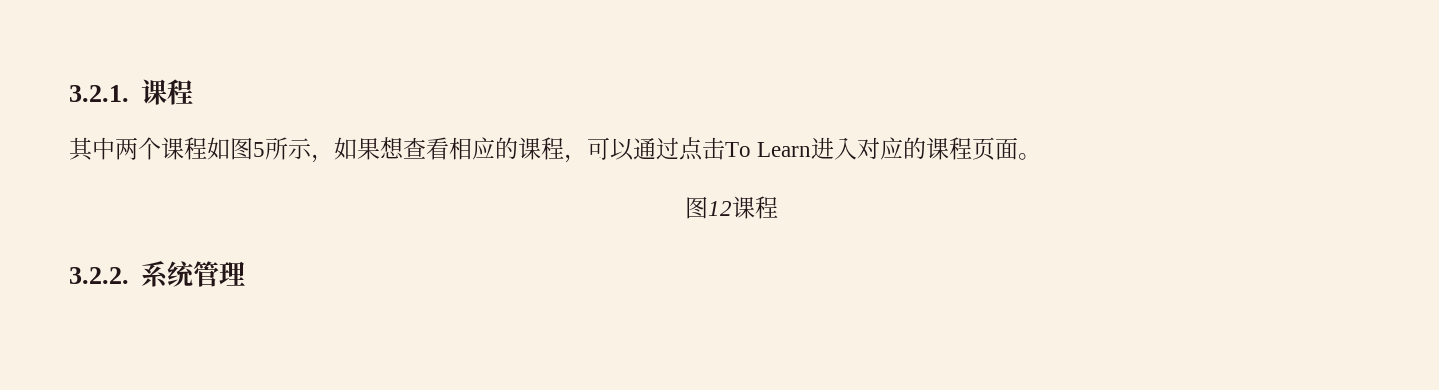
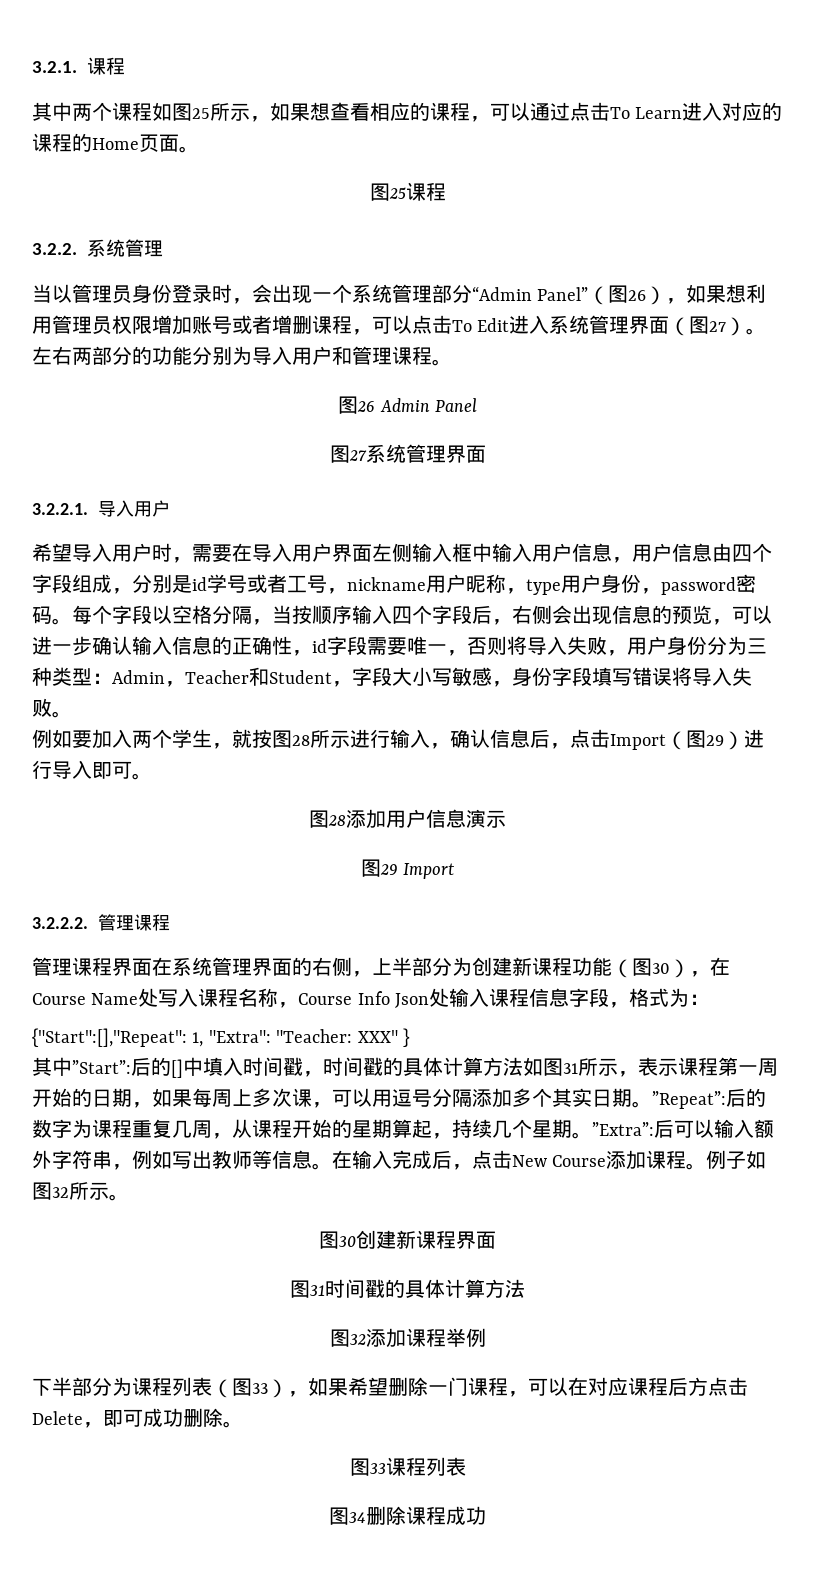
[253,142,265,157] 5 -> [192,108,210,119] 25
(973, 148) none -> [72,133,139,152] 的Home
[708,201,732,216] 12 -> [388,187,406,199] 25
(245, 273) none -> [32,284,767,305] [32,315,767,336] [32,346,452,366] [338,396,477,414] [329,444,486,463] [32,500,170,517] [32,543,772,563] [32,574,756,595] [32,605,772,625] [32,636,767,656] [32,667,752,687] [32,698,72,718] [32,729,764,750] [32,760,152,780] [309,809,506,829] [360,859,455,879] [32,914,170,931] [32,957,730,978] [32,988,710,1008] [32,1028,410,1047] [32,1057,778,1078] [32,1088,766,1109] [32,1119,774,1139] [32,1150,767,1170] [32,1182,129,1201] [319,1230,496,1249] [290,1279,525,1298] [329,1328,486,1348] [32,1377,748,1398] [32,1408,243,1428] [349,1457,466,1476] [329,1506,486,1525] // 当以管理员身份登录时，会出现一个系统管理部分“Admin Panel”（图26），如果想利用管理员权限增加账号或者增删课程，可以点击To Edit进入系统管理界面（图27）。左右两部分的功能分别为导入用户和管理课程。 // 图26 Admin Panel // 图27系统管理界面 // 3.2.2.1.导入用户 // 希望导入用户时，需要在导入用户界面左侧输入框中输入用户信息，用户信息由四个字段组成，分别是id学号或者工号，nickname用户昵称，type用户身份，password密码。每个字段以空格分隔，当按顺序输入四个字段后，右侧会出现信息的预览，可以进一步确认输入信息的正确性，id字段需要唯一，否则将导入失败，用户身份分为三种类型：Admin，Teacher和Student，字段大小写敏感，身份字段填写错误将导入失败。 // 例如要加入两个学生，就按图28所示进行输入，确认信息后，点击Import（图29）进行导入即可。 // 图28添加用户信息演示 // 图29 Import // 3.2.2.2.管理课程 // 管理课程界面在系统管理界面的右侧，上半部分为创建新课程功能（图30），在Course Name处写入课程名称，Course Info Json处输入课程信息字段，格式为： // {"Start":[],"Repeat": 1, "Extra": "Teacher: XXX" } // 其中”Start”:后的[]中填入时间戳，时间戳的具体计算方法如图31所示，表示课程第一周开始的日期，如果每周上多次课，可以用逗号分隔添加多个其实日期。”Repeat”:后的数字为课程重复几周，从课程开始的星期算起，持续几个星期。”Extra”:后可以输入额外字符串，例如写出教师等信息。在输入完成后，点击New Course添加课程。例子如图32所示。 // 图30创建新课程界面 // 图31时间戳的具体计算方法 // 图32添加课程举例 // 下半部分为课程列表（图33），如果希望删除一门课程，可以在对应课程后方点击Delete，即可成功删除。 // 图33课程列表 // 图34删除课程成功

